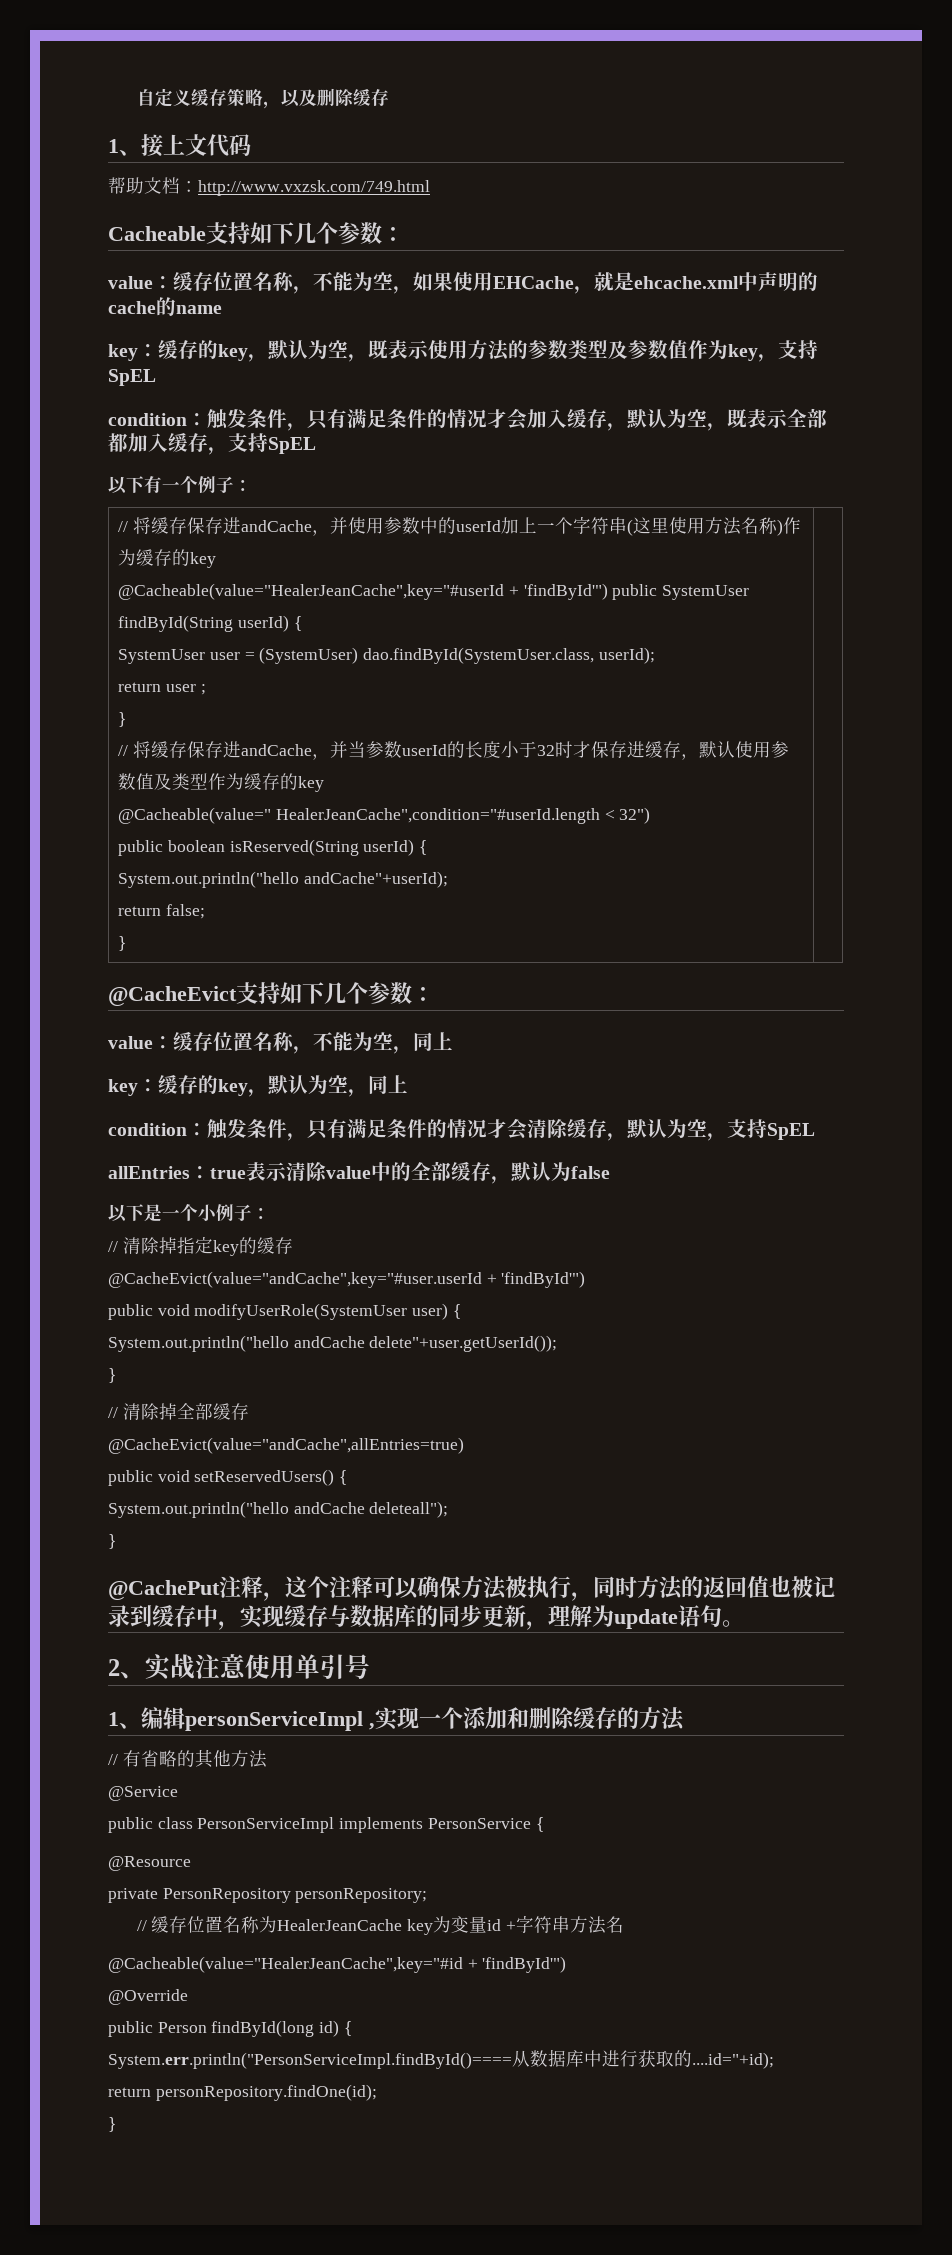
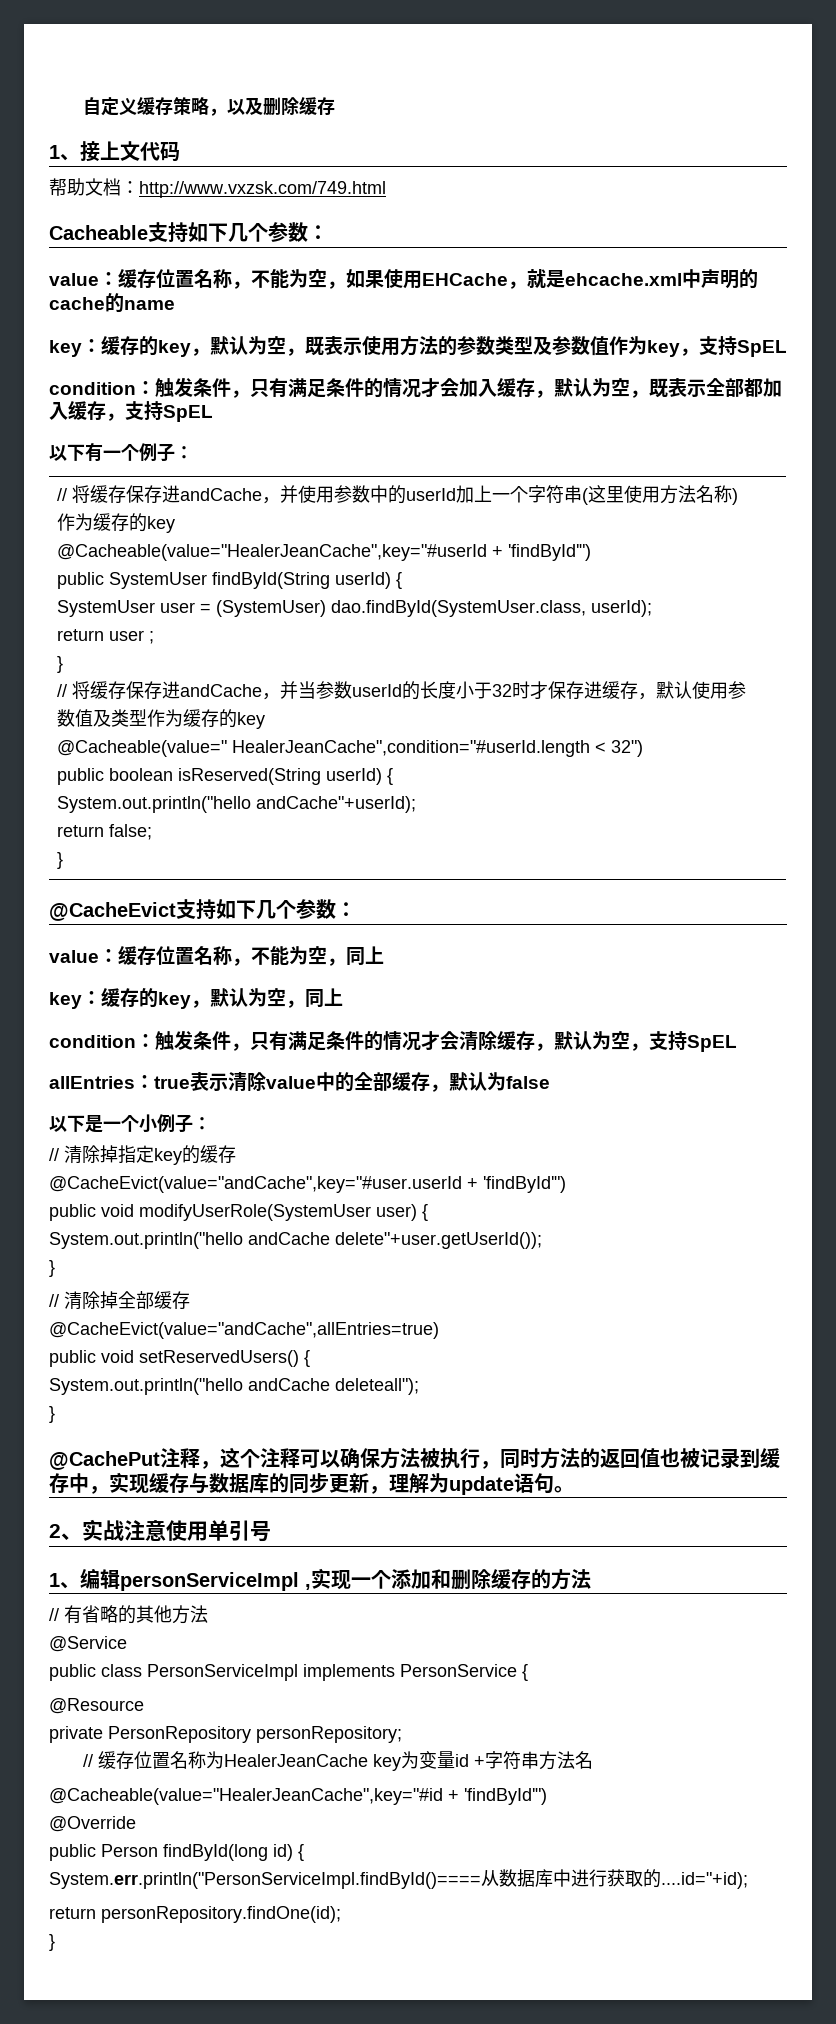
(608, 591) none -> (592, 552) //

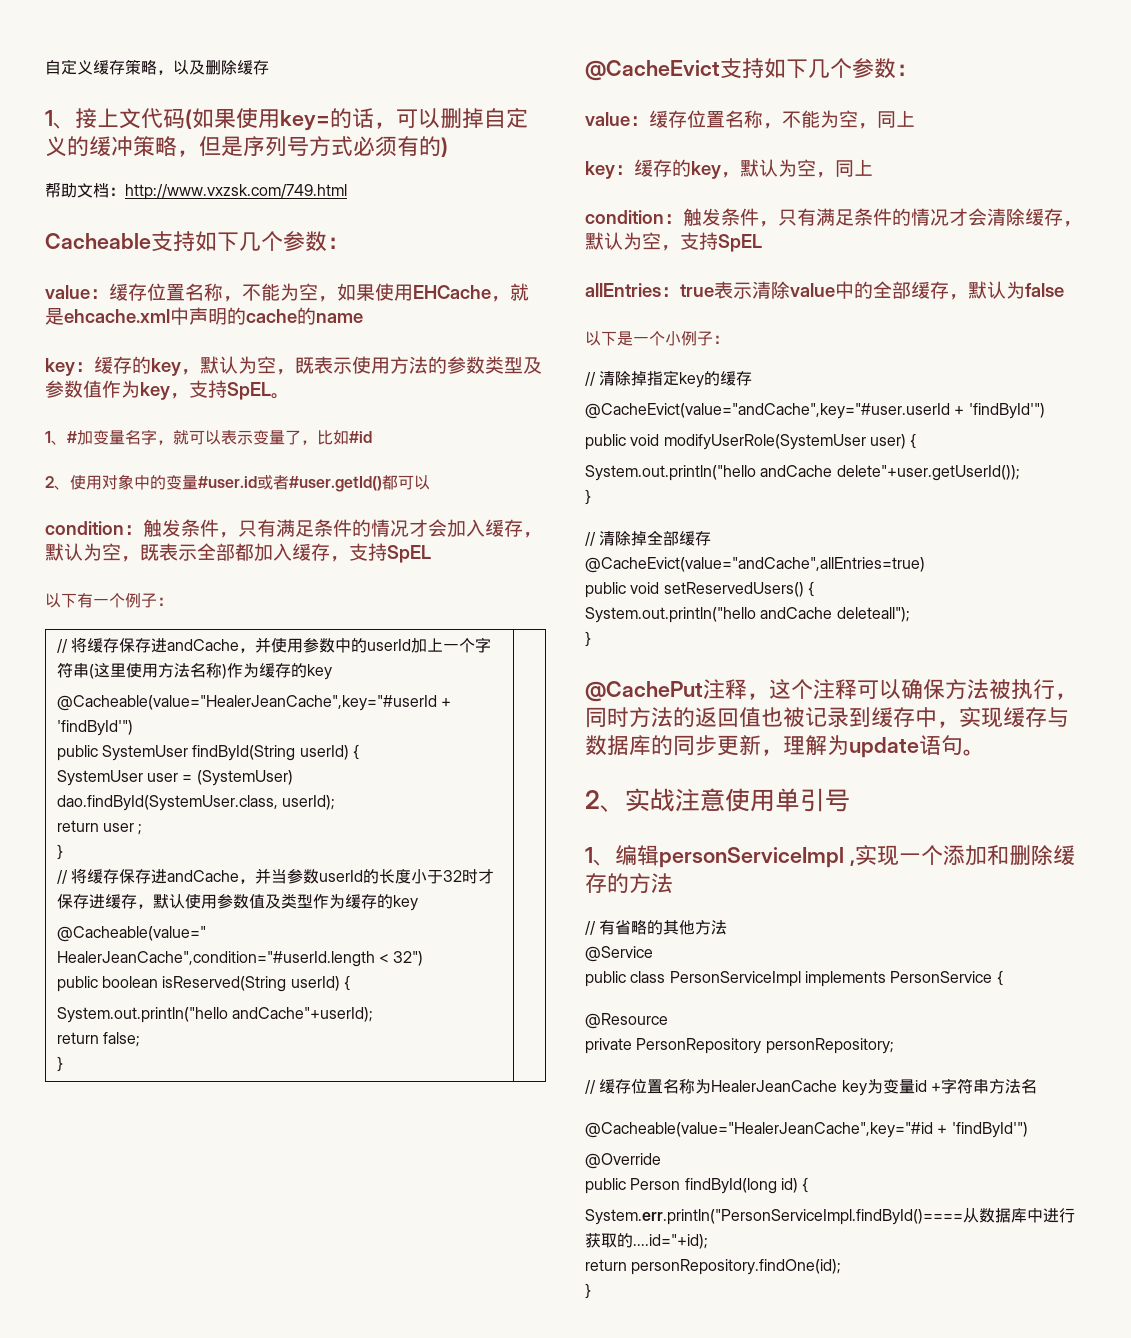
(180, 151) none -> [185,108,528,131] [45,136,448,157] (如果使用key=的话，可以删掉自定义的缓冲策略，但是序列号方式必须有的)
(787, 348) none -> [271,393,290,399] [45,429,372,445] [45,474,430,492] 。 // 1、#加变量名字，就可以表示变量了，比如#id // 2、使用对象中的变量#user.id或者#user.getId()都可以

